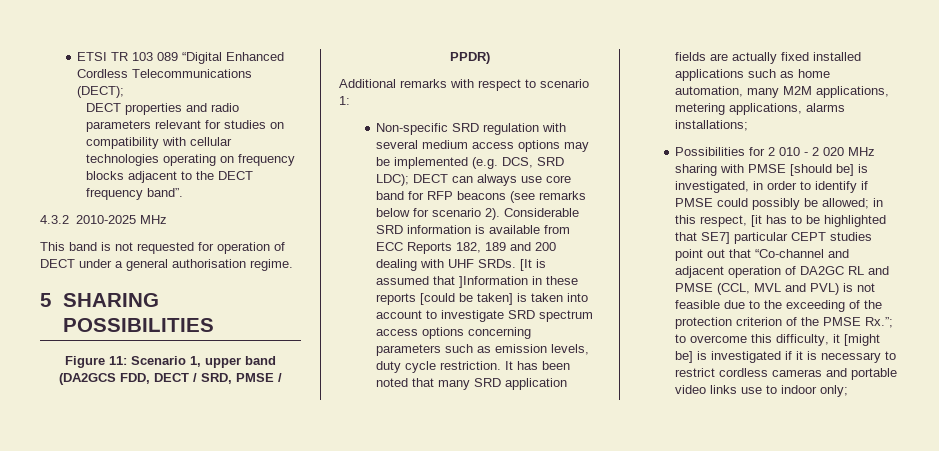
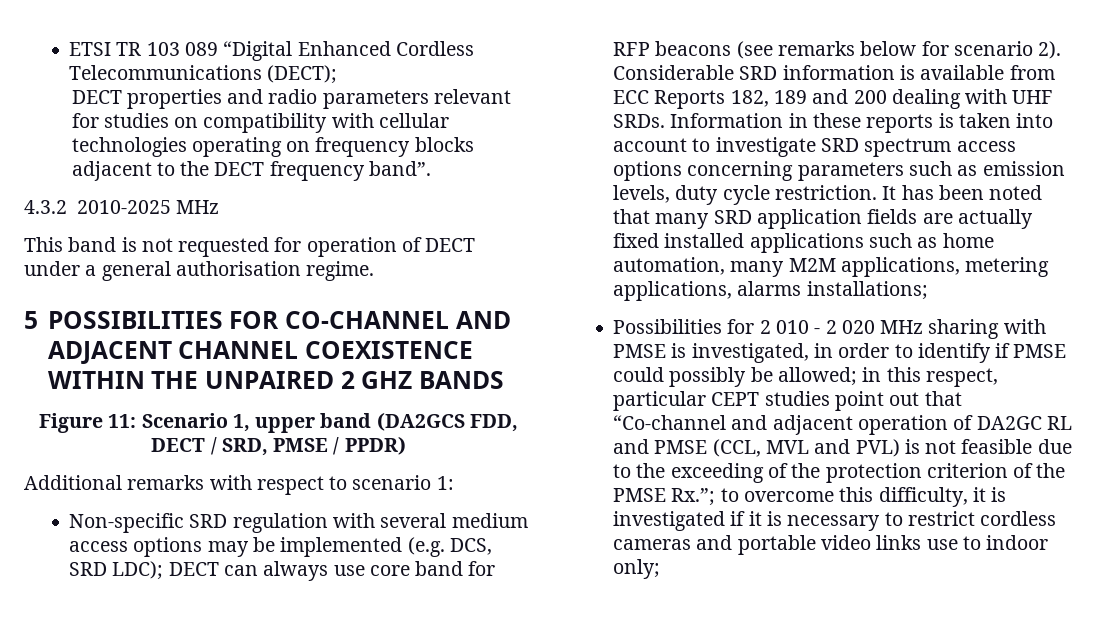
[63,293,160,307] SHARING -> (38, 320) none
(215, 325) none -> [229,311,511,329] [47,341,473,365] [47,371,504,389] FOR CO-CHANNEL AND ADJACENT CHANNEL COEXISTENCE WITHIN THE UNPAIRED 2 GHZ BANDS
[520,259,547,271] [376,276,579,288] [376,293,514,305] [It is assumed that ]Information in these reports [could be taken] -> [670,113,934,133] Information in these reports
[790,164,855,176] [should be] -> (667, 351) none
[751,215,887,227] [675,232,731,244] [it has to be highlighted that SE7] -> (998, 377) none
[844,334,881,346] [675,351,694,363] [might be] -> (986, 494) none

